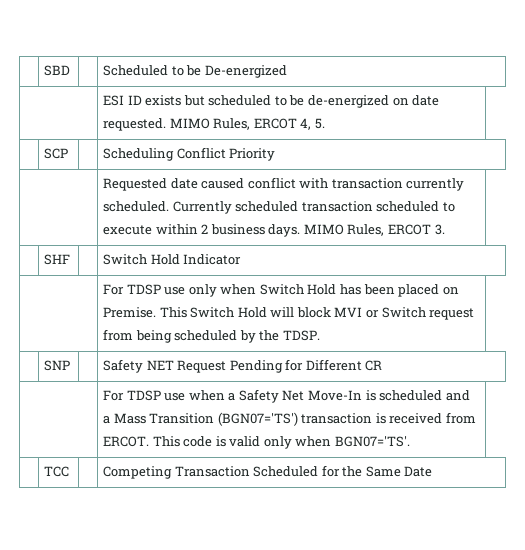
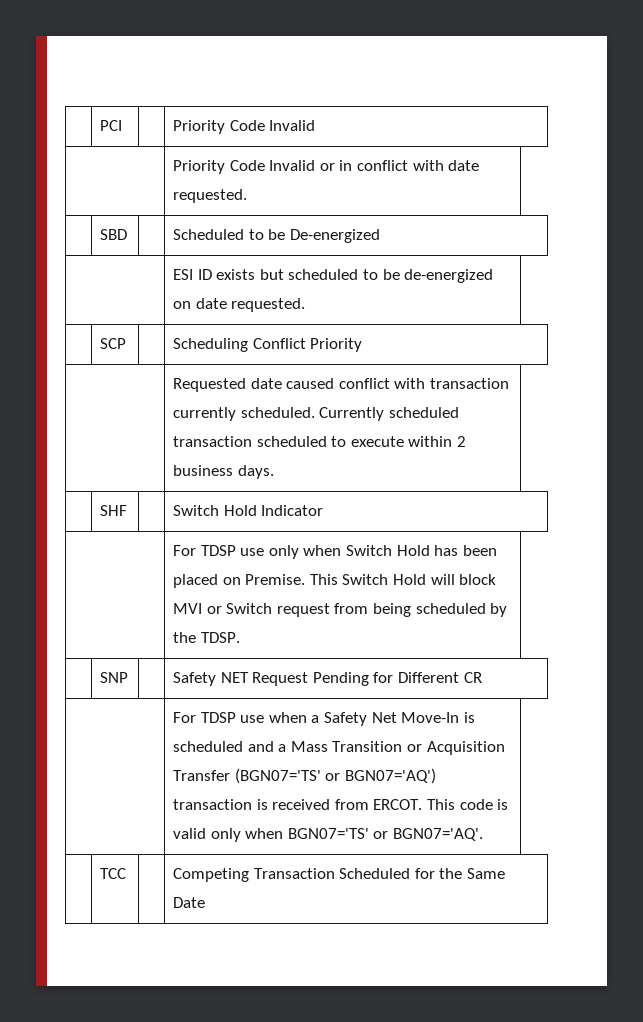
(44, 70) none -> [99,120,122,131] [172,120,316,134] [172,160,480,174] [172,189,247,203] | PCI | | Priority Code Invalid // | Priority Code Invalid or in conflict with date requested. //
[169,118,325,130] MIMO Rules, ERCOT 4, 5. -> (306, 305) none
[303,224,445,236] MIMO Rules, ERCOT 3. -> (274, 472) none
[217,412,298,426] (BGN07='TS') -> [406,741,505,755] [172,768,436,784] or Acquisition Transfer (BGN07='TS' or BGN07='AQ')
[335,436,411,447] BGN07='TS'. -> [287,828,483,841] BGN07='TS' or BGN07='AQ'.

